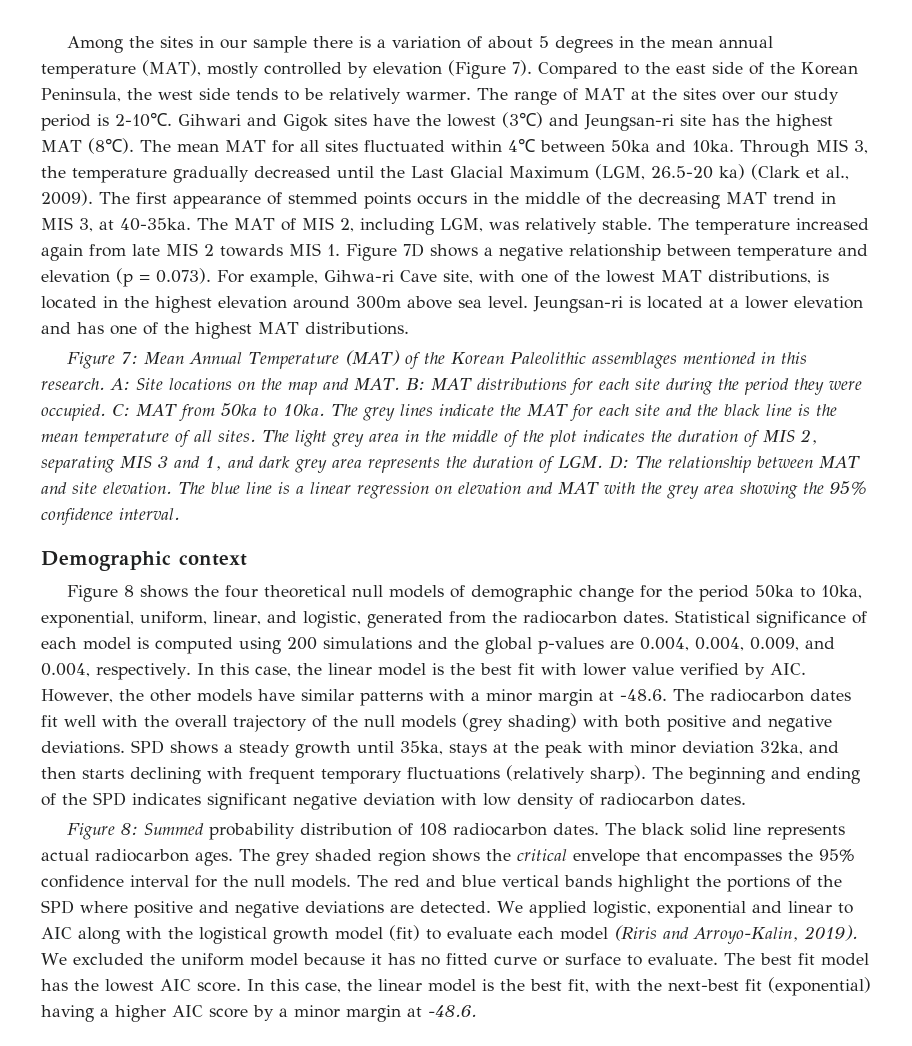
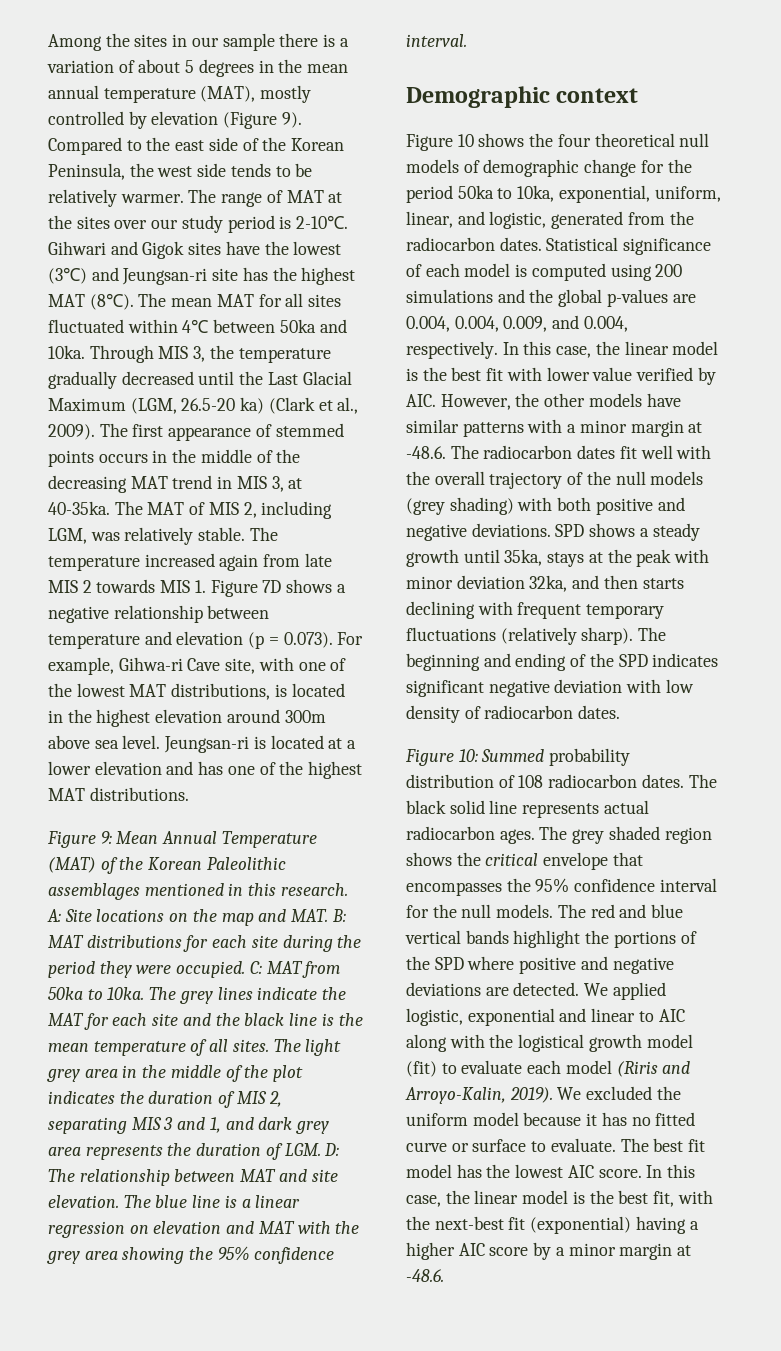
[511,60,532,76] 7). -> [281,112,302,128] 9).
[121,352,139,364] 7: -> [100,831,112,844] 9:
[124,585,135,597] 8 -> [457,134,474,147] 10
[121,823,139,835] 8: -> [458,749,478,762] 10:

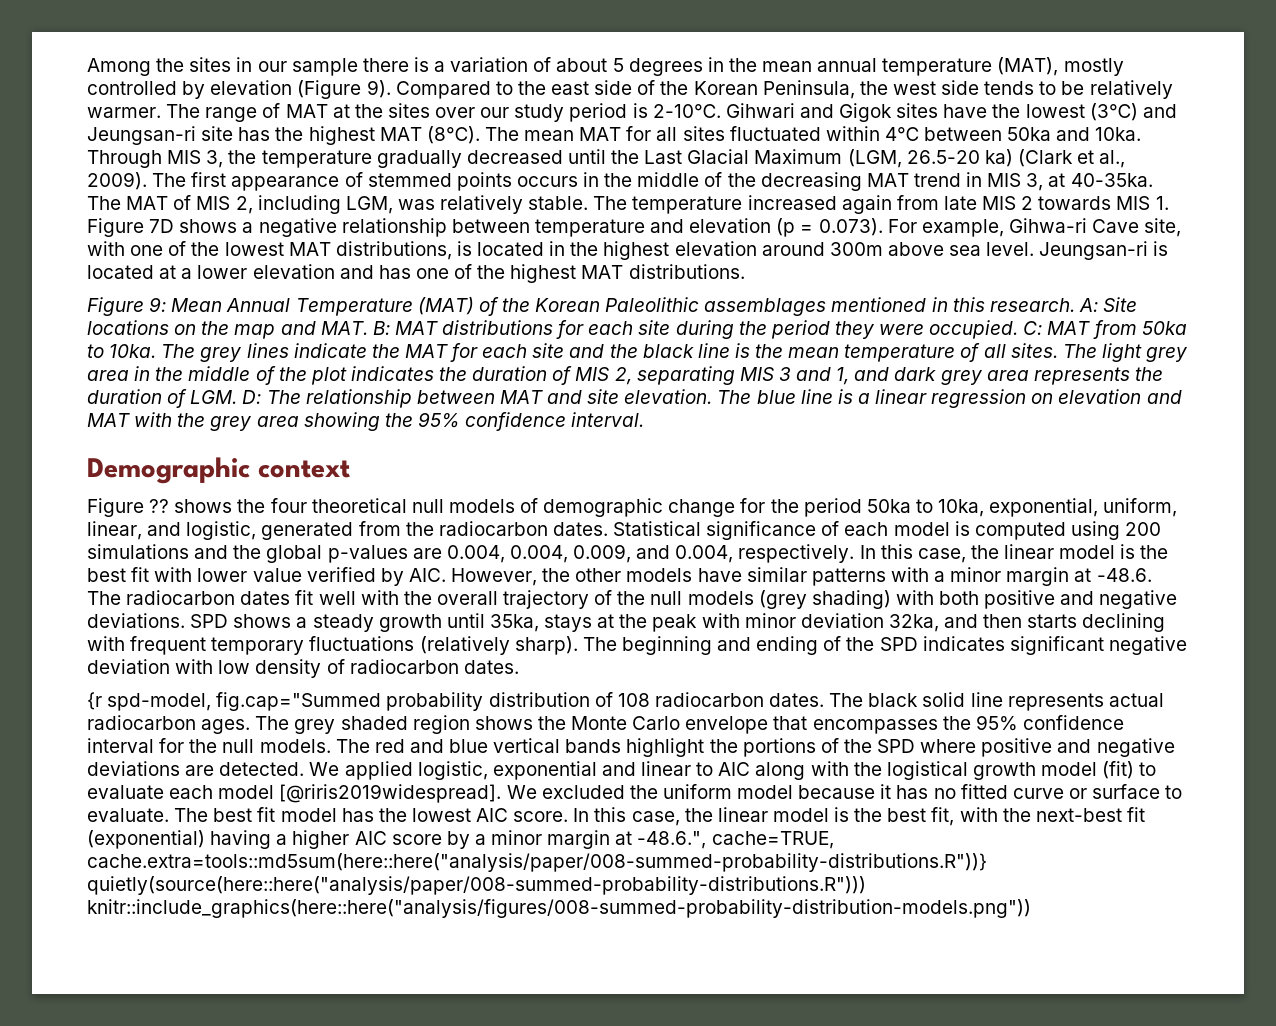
[457,134,474,147] 10 -> [149,499,170,513] ??
[405,749,545,766] Figure 10: Summed -> [87,692,382,711] {r spd-model, fig.cap="Summed
[485,853,539,866] critical -> [571,716,681,730] Monte Carlo
[616,1061,691,1077] [405,1087,553,1104] (Riris and Arroyo-Kalin, 2019). -> [279,784,502,803] [@riris2019widespread].
[406,1269,444,1282] -48.6. -> [637,831,834,849] [87,853,987,872] [87,876,866,895] [87,899,1031,918] -48.6.", cache=TRUE, cache.extra=tools::md5sum(here::here("analysis/paper/008-summed-probability-distributions.R"))} quietly(source(here::here("analysis/paper/008-summed-probability-distributions.R"))) knitr::include_graphics(here::here("analysis/figures/008-summed-probability-distribution-models.png"))

